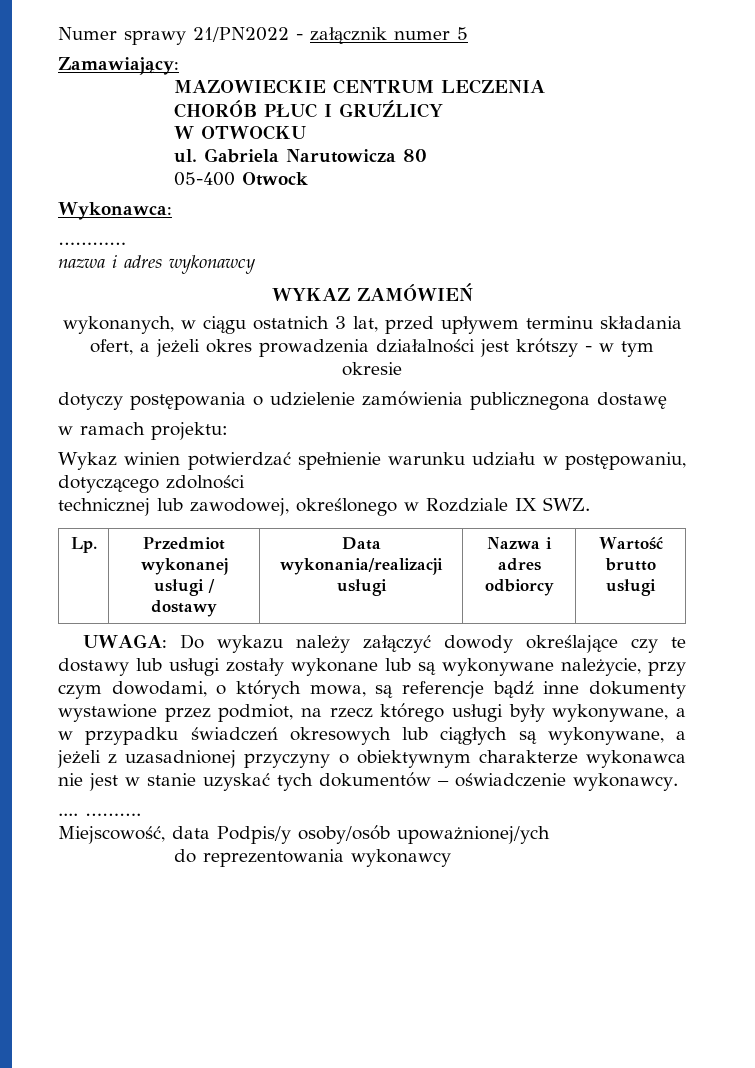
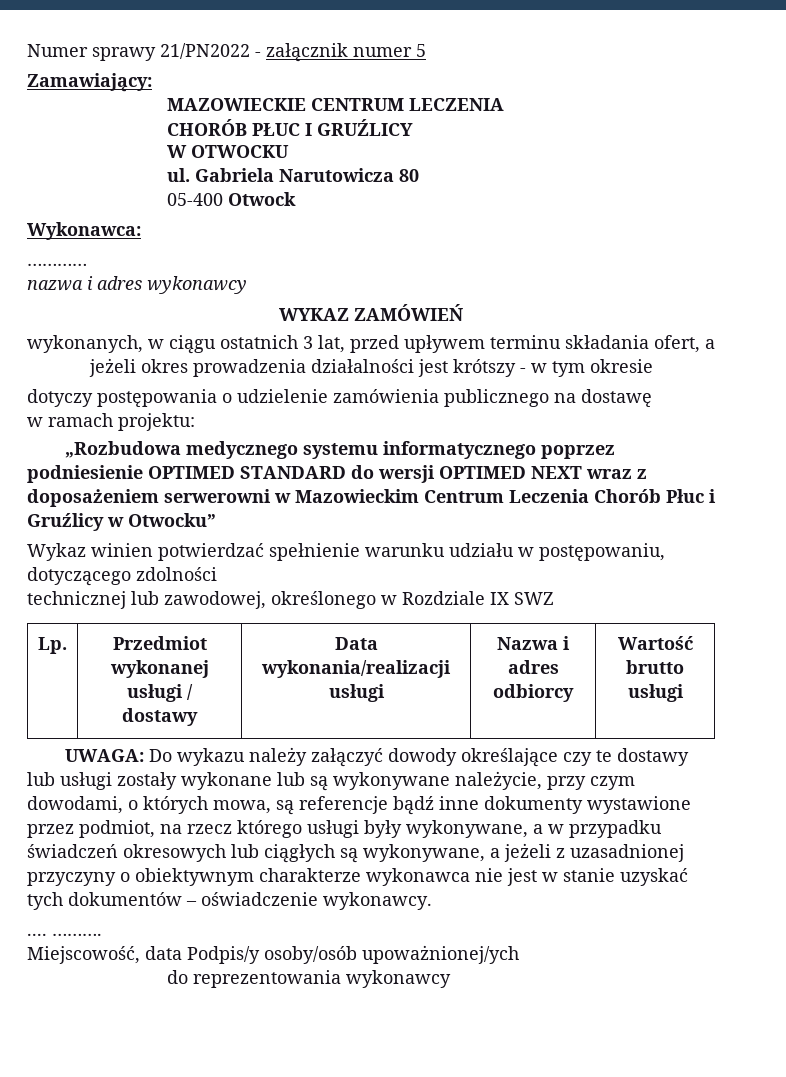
[470,392,590,410] publicznegona -> [444,389,576,407] publicznego na
(228, 431) none -> [64,441,615,459] [27,465,647,483] [27,489,716,507] [27,513,216,531] // „Rozbudowa medycznego systemu informatycznego poprzez podniesienie OPTIMED STANDARD do wersji OPTIMED NEXT wraz z doposażeniem serwerowni w Mazowieckim Centrum Leczenia Chorób Płuc i Gruźlicy w Otwocku”
[543,497,590,511] SWZ. -> [514,592,554,605] SWZ

